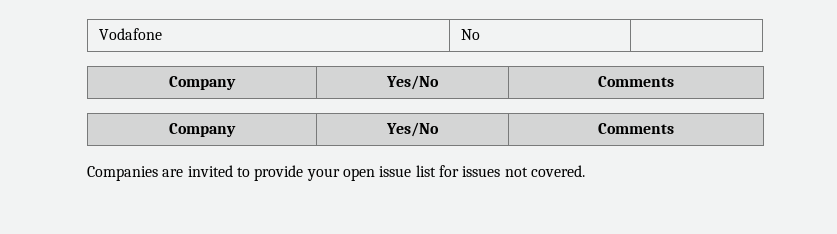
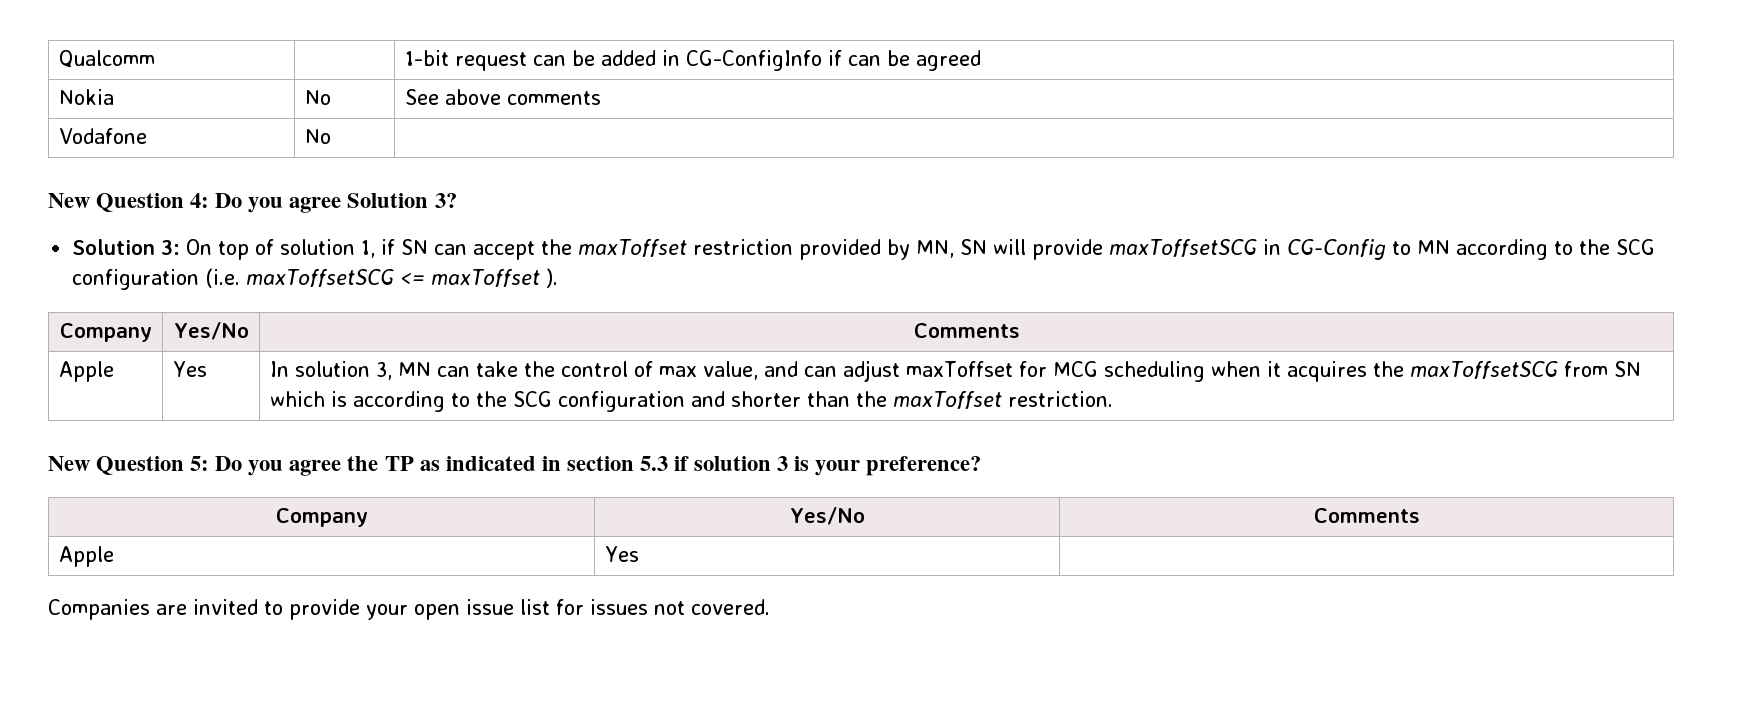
[99,28,163,40] [461,29,481,40] [169,76,236,90] [386,75,439,90] [598,76,674,87] [169,123,236,137] [386,122,439,137] [598,123,674,134] Vodafone | No | // Company | Yes/No | Comments // Company | Yes/No | Comments -> [58,50,155,68] [404,50,981,71] [58,89,114,105] [304,90,331,105] [404,89,601,105] [58,128,147,144] [304,129,331,144] [48,193,457,213] [72,239,1656,260] [72,268,559,290] [59,323,152,342] [173,322,249,340] [913,323,1020,338] [58,361,114,382] [172,361,207,377] [269,360,1641,382] [269,391,1113,412] [48,456,982,476] [275,508,368,527] [789,507,865,525] [1313,508,1420,523] [58,546,114,567] [604,546,639,562] Qualcomm | | 1-bit request can be added in CG-ConfigInfo if can be agreed // Nokia | No | See above comments // Vodafone | No | // New Question 4: Do you agree Solution 3? // Solution 3: On top of solution 1, if SN can accept the maxToffset restriction provided by MN, SN will provide maxToffsetSCG in CG-Config to MN according to the SCG configuration (i.e. maxToffsetSCG <= maxToffset ). // Company | Yes/No | Comments // Apple | Yes | In solution 3, MN can take the control of max value, and can adjust maxToffset for MCG scheduling when it acquires the maxToffsetSCG from SN which is according to the SCG configuration and shorter than the maxToffset restriction. // New Question 5: Do you agree the TP as indicated in section 5.3 if solution 3 is your preference? // Company | Yes/No | Comments // Apple | Yes |

